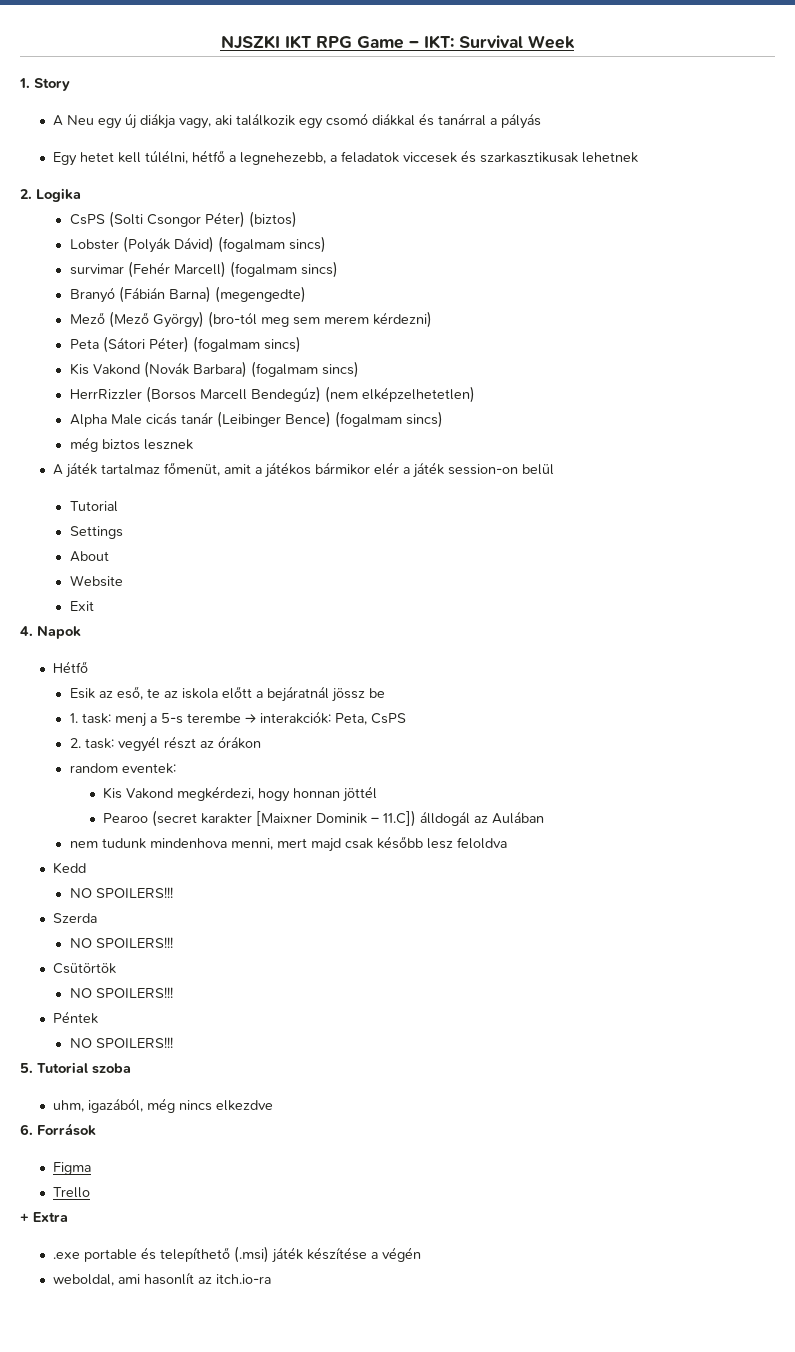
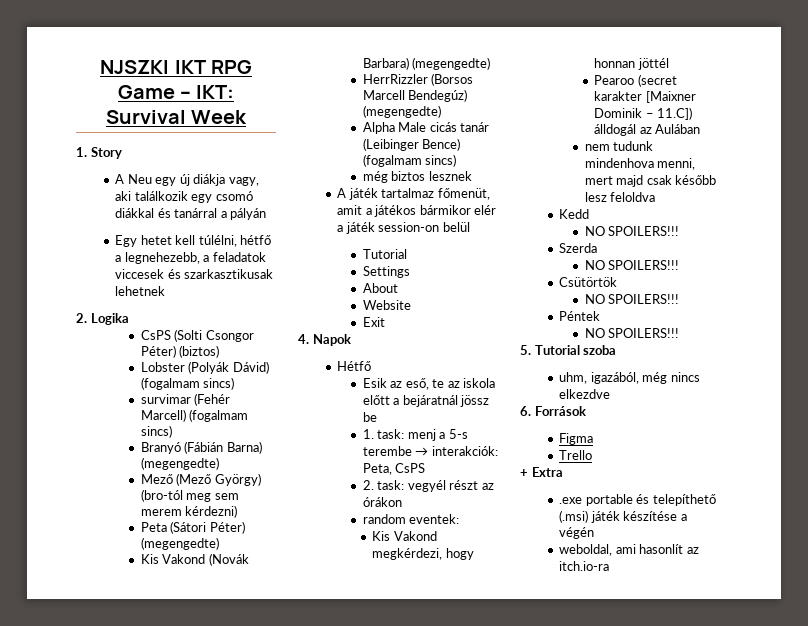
[500,113,541,129] pályás -> [230,208,267,220] pályán
[192,336,301,353] (fogalmam sincs) -> [140,537,219,550] (megengedte)
[250,361,359,378] (fogalmam sincs) -> [412,57,491,70] (megengedte)
[324,386,475,403] (nem elképzelhetetlen) -> [362,105,441,118] (megengedte)

